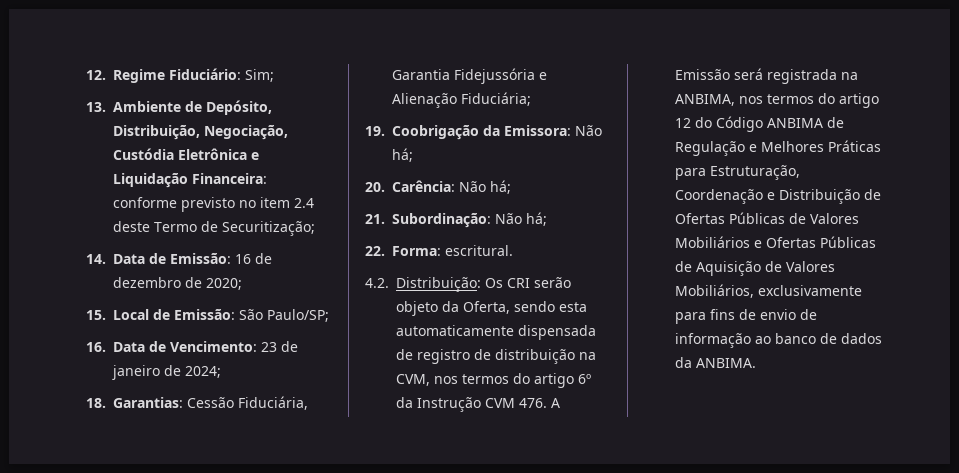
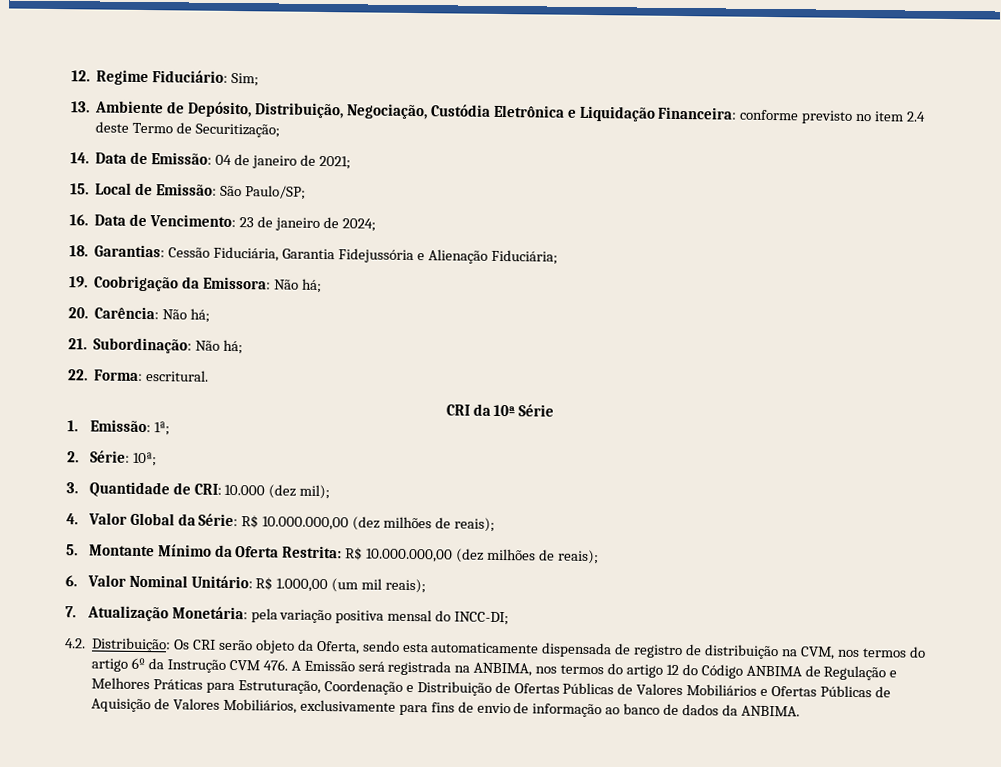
[235,253,272,264] [113,277,242,290] 16 de dezembro de 2020; -> [214,154,351,170] 04 de janeiro de 2021;
(513, 250) none -> [445,403,555,417] [67,419,170,436] [67,450,157,467] [66,481,331,500] [66,512,495,532] [66,544,599,565] [65,574,427,594] [65,605,510,626] // CRI da 10ª Série // 1. Emissão: 1ª; // 2. Série: 10ª; // 3. Quantidade de CRI: 10.000 (dez mil); // 4. Valor Global da Série: R$ 10.000.000,00 (dez milhões de reais); // 5. Montante Mínimo da Oferta Restrita: R$ 10.000.000,00 (dez milhões de reais); // 6. Valor Nominal Unitário: R$ 1.000,00 (um mil reais); // 7. Atualização Monetária: pela variação positiva mensal do INCC-DI;

